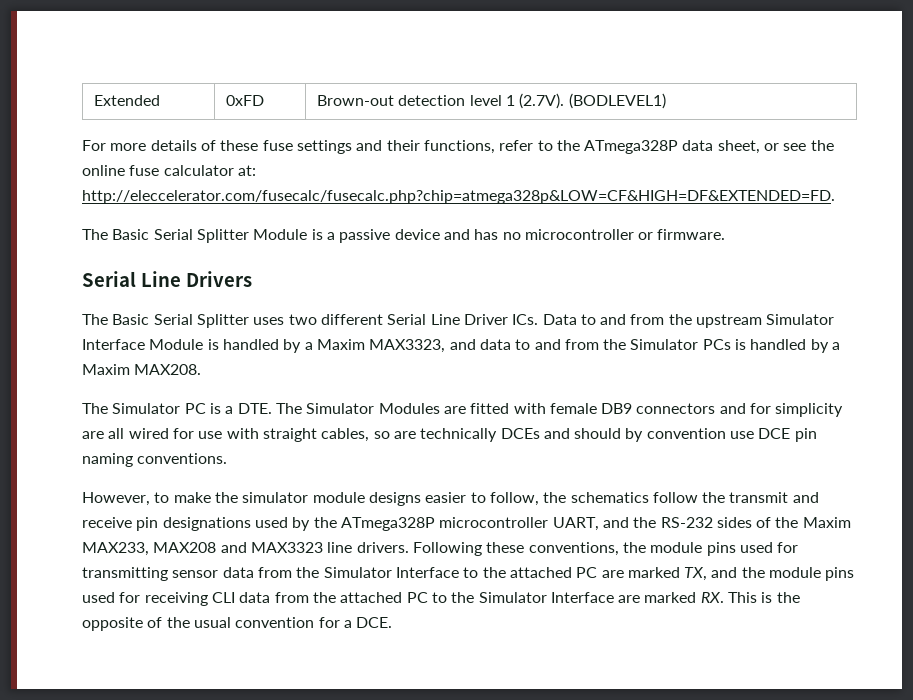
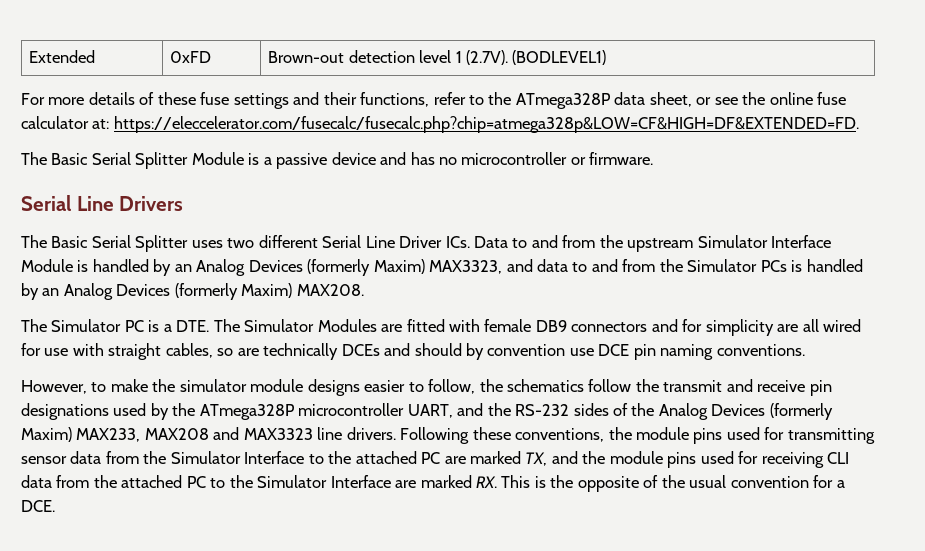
[82,190,835,204] http://eleccelerator.com/fusecalc/fusecalc.php?chip=atmega328p&LOW=CF&HIGH=DF&EXTENDED=FD. -> [113,116,859,133] https://eleccelerator.com/fusecalc/fusecalc.php?chip=atmega328p&LOW=CF&HIGH=DF&EXTENDED=FD.
[304,339,365,350] a Maxim -> [174,259,425,276] an Analog Devices (formerly Maxim)
[832,342,841,350] [82,364,130,375] a Maxim -> [42,283,293,300] an Analog Devices (formerly Maxim)
[802,517,851,528] Maxim -> [658,403,833,420] [21,427,72,442] Analog Devices (formerly Maxim)

